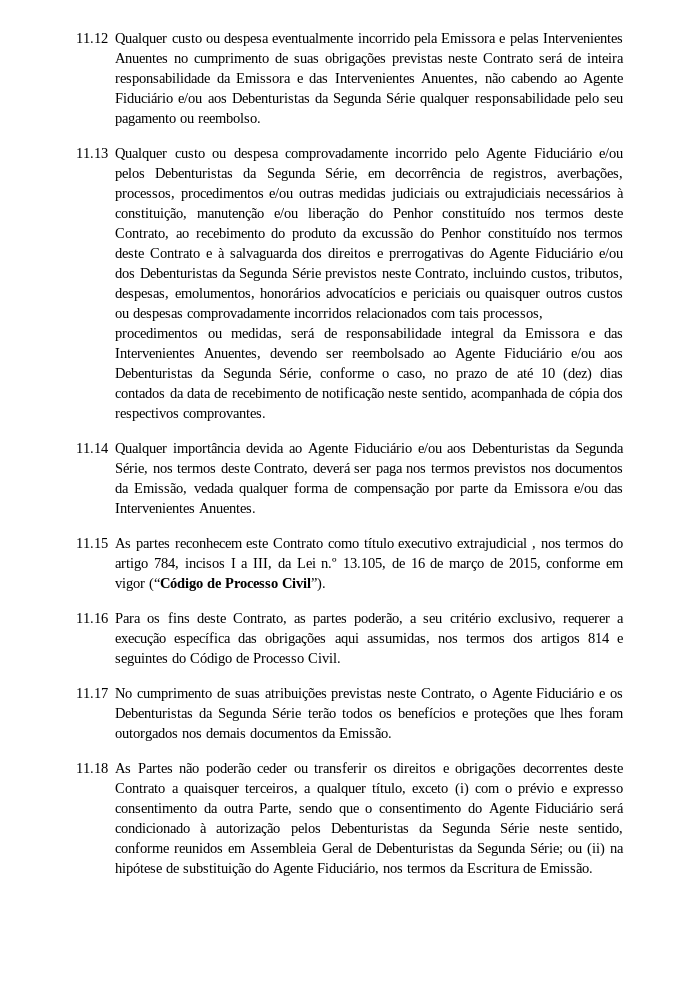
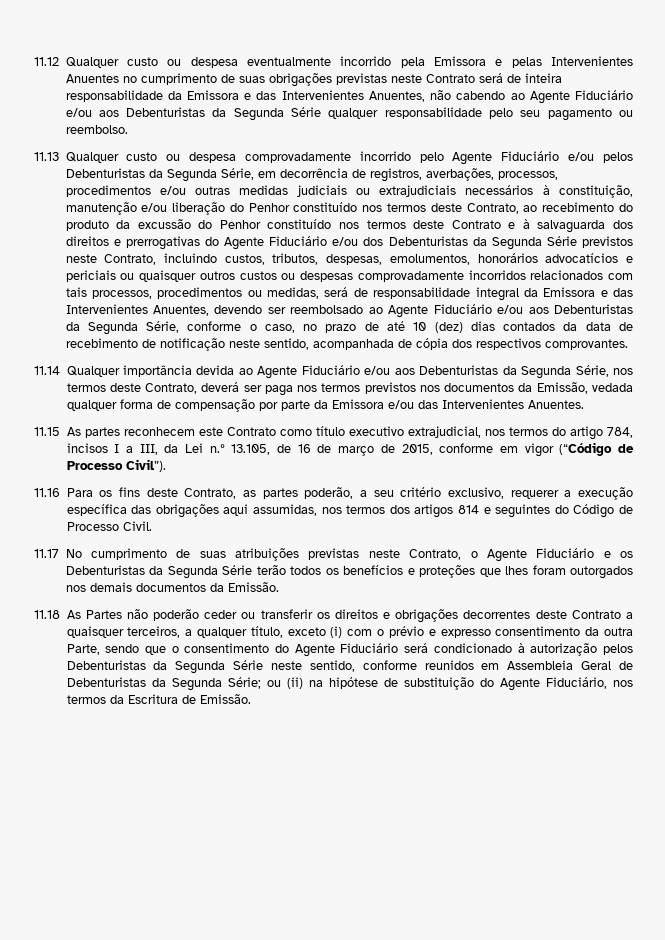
[457,538,536,551] extrajudicial , -> [407,426,481,438] extrajudicial,

